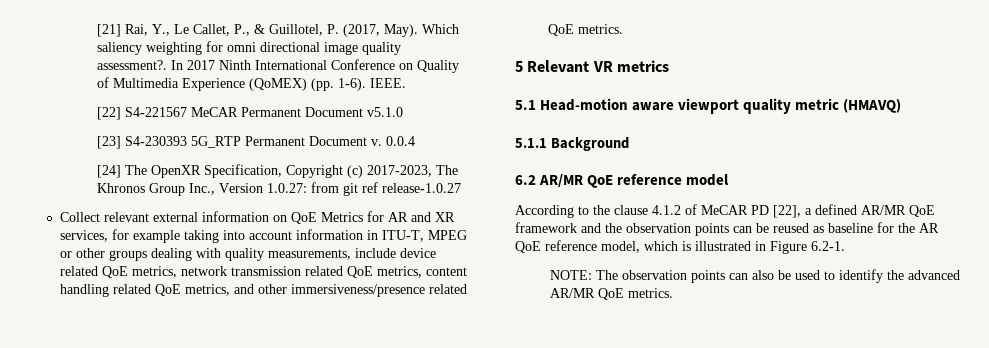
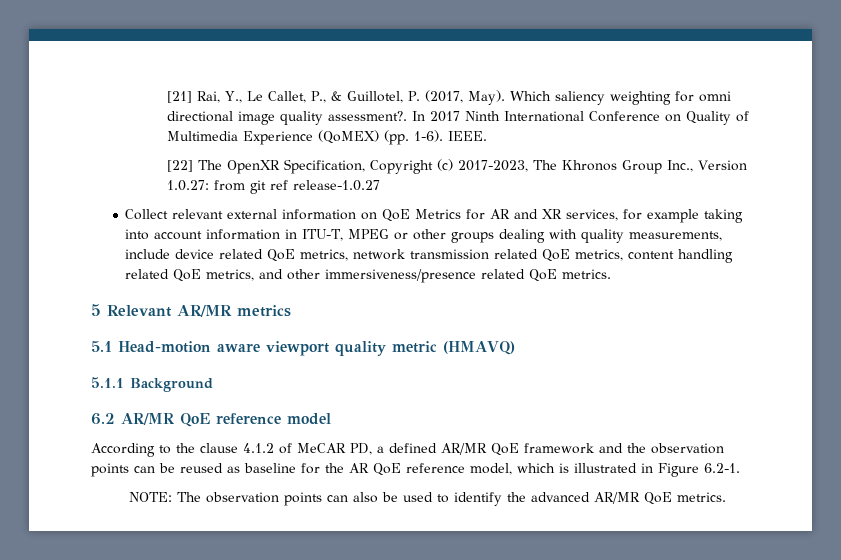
[125,107,404,117] [97,136,416,149] [97,165,122,178] S4-221567 MeCAR Permanent Document v5.1.0 // [23] S4-230393 5G_RTP Permanent Document v. 0.0.4 // [24] -> (194, 166) none
[592,61,613,72] VR -> [177,305,232,317] AR/MR
[751,205,801,218] PD [22], -> [350,443,372,455] PD,

